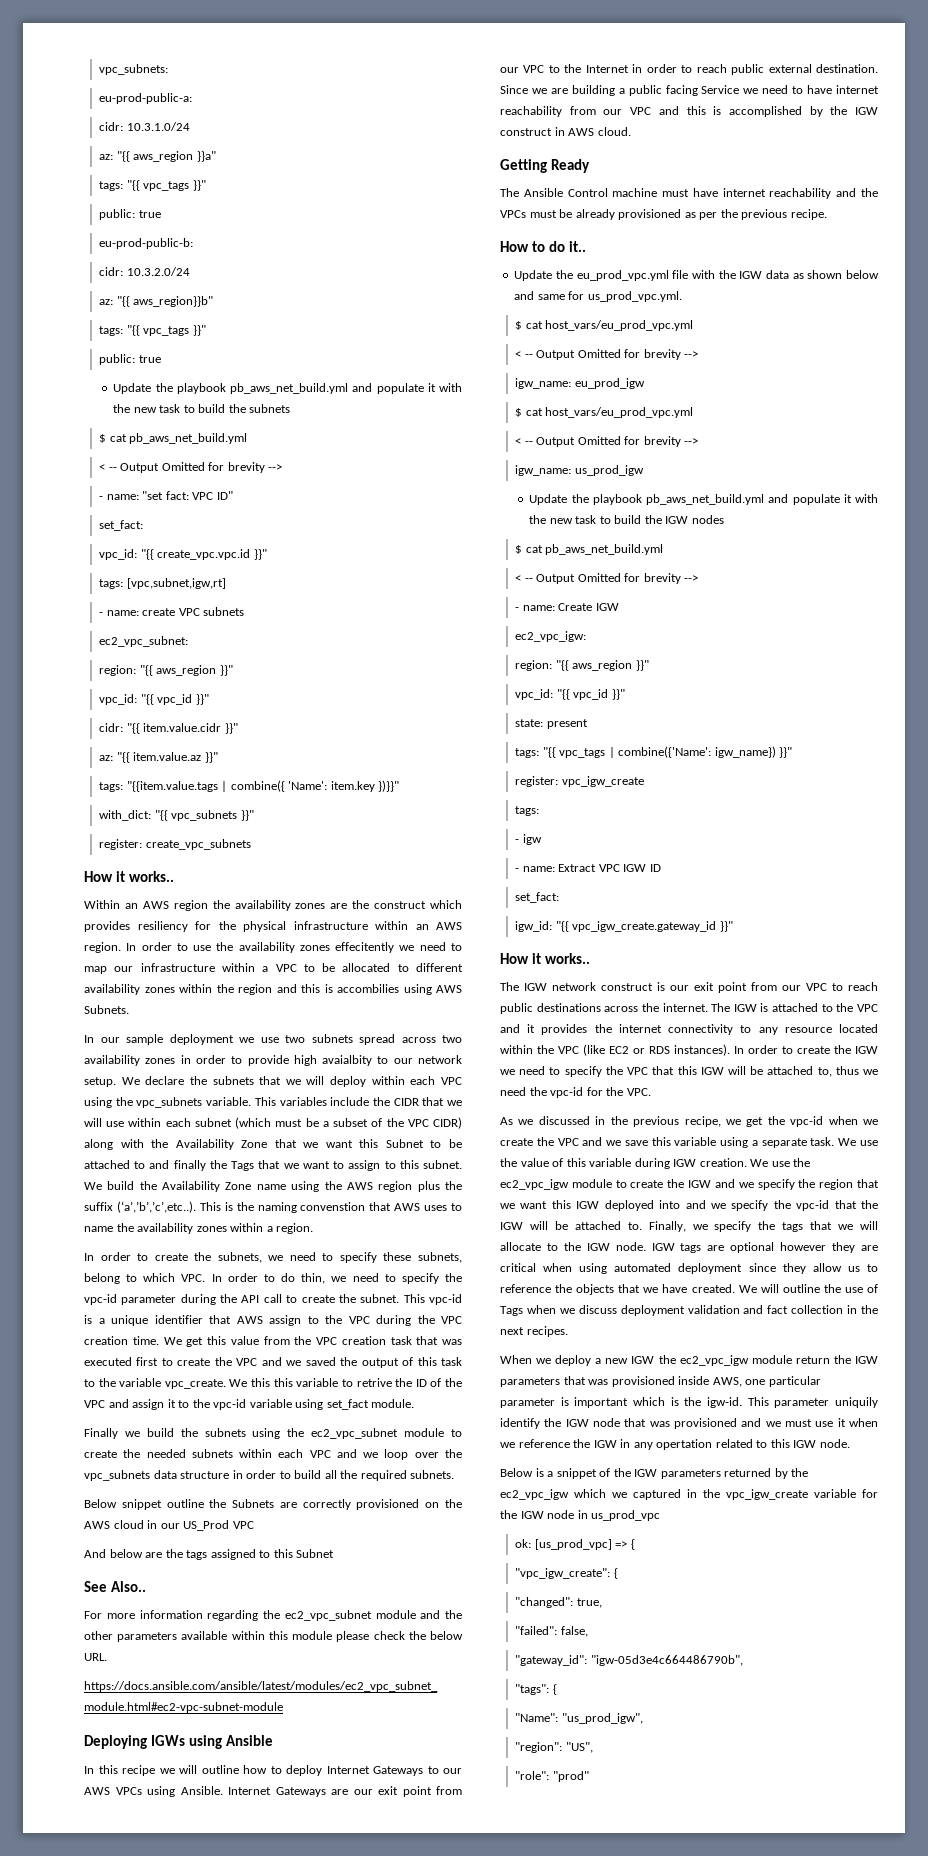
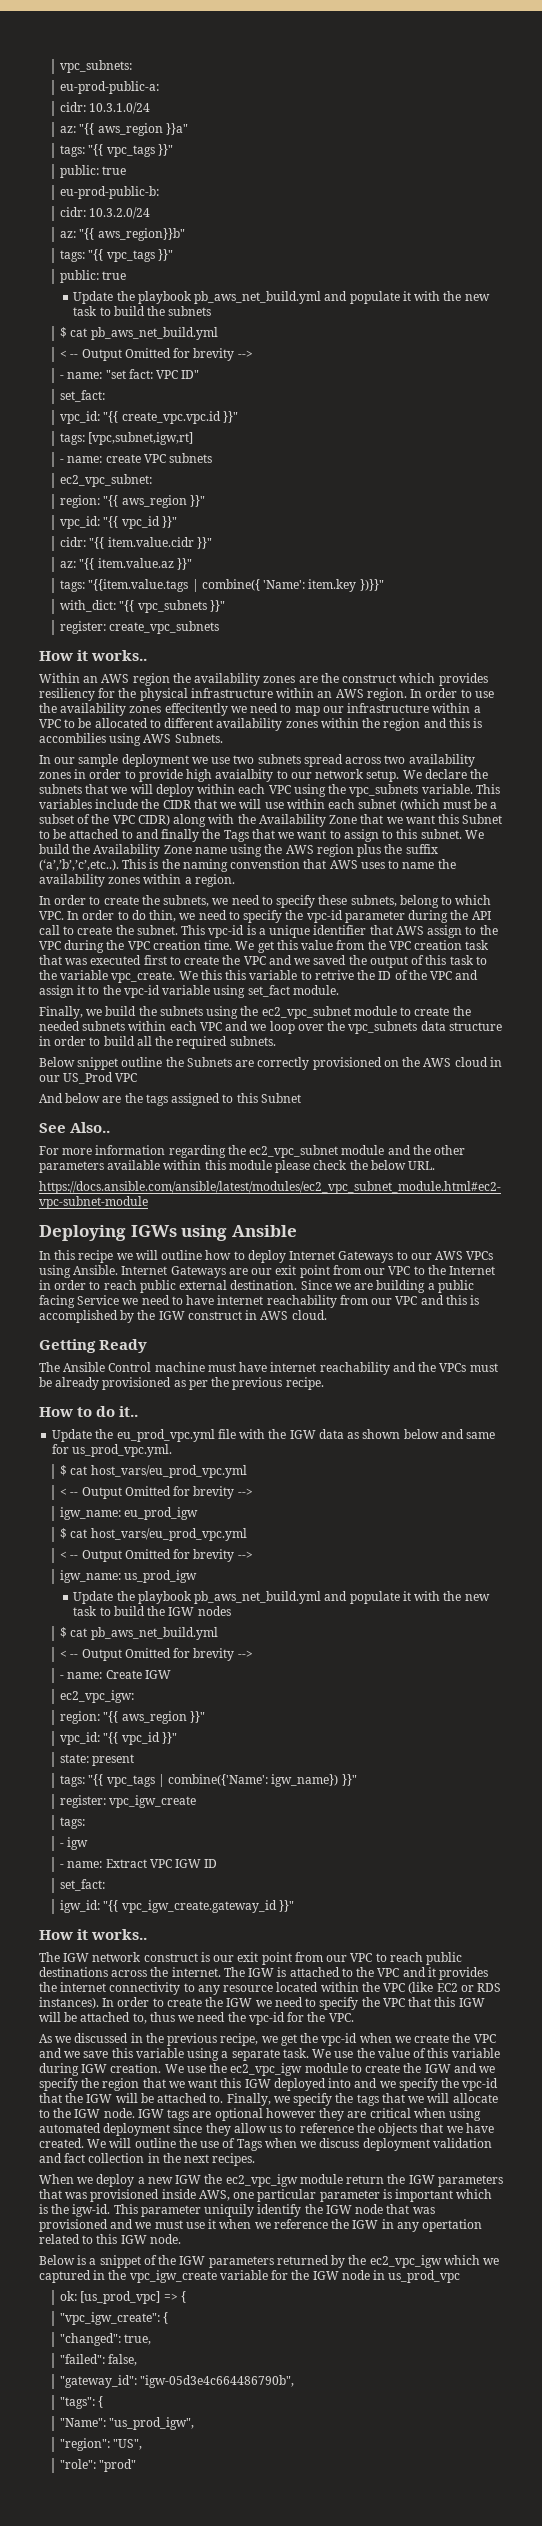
[84,1428,118,1439] Finally -> [39,1006,83,1019] Finally,

